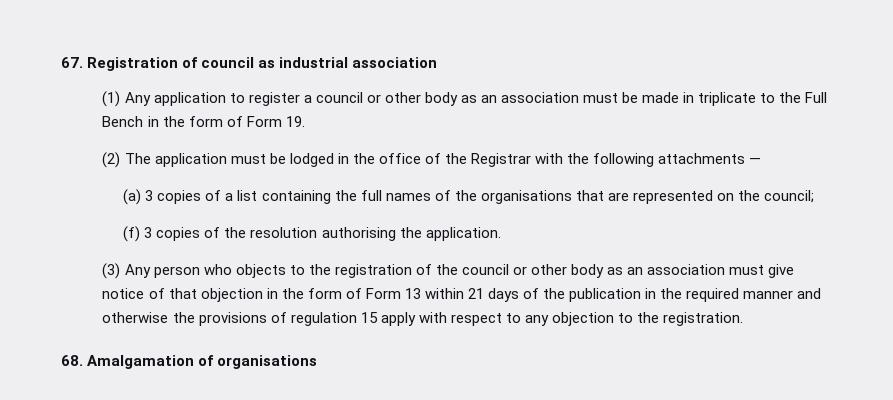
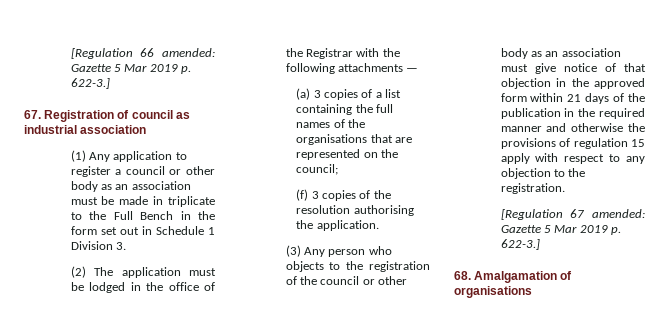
(61, 62) none -> [70,48,215,59] [70,64,192,74] [70,78,110,89] [Regulation 66 amended: Gazette 5 Mar 2019 p. 622-3.] //
[226,116,305,127] of Form 19. -> [100,226,215,235] [70,241,126,250] set out in Schedule 1 Division 3.
[307,288,421,299] form of Form 13 -> [594,78,645,89] [500,93,527,102] approved form
(744, 319) none -> [500,209,645,220] [500,225,622,235] [500,239,540,250] // [Regulation 67 amended: Gazette 5 Mar 2019 p. 622-3.]

